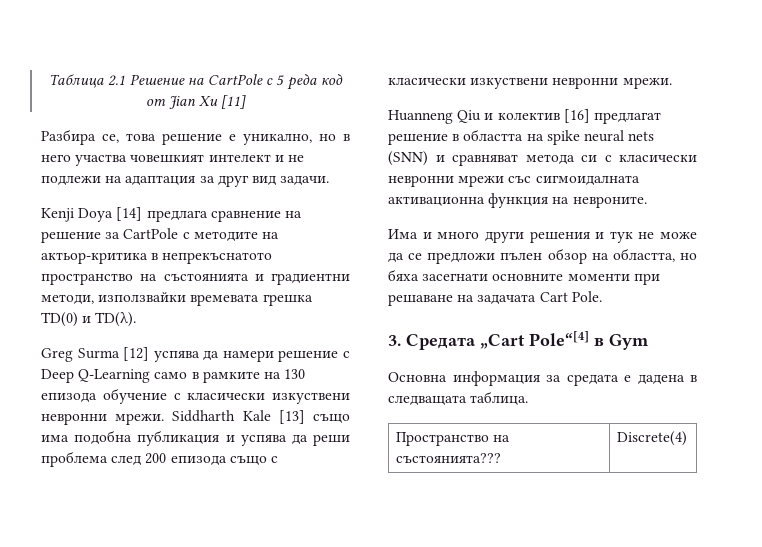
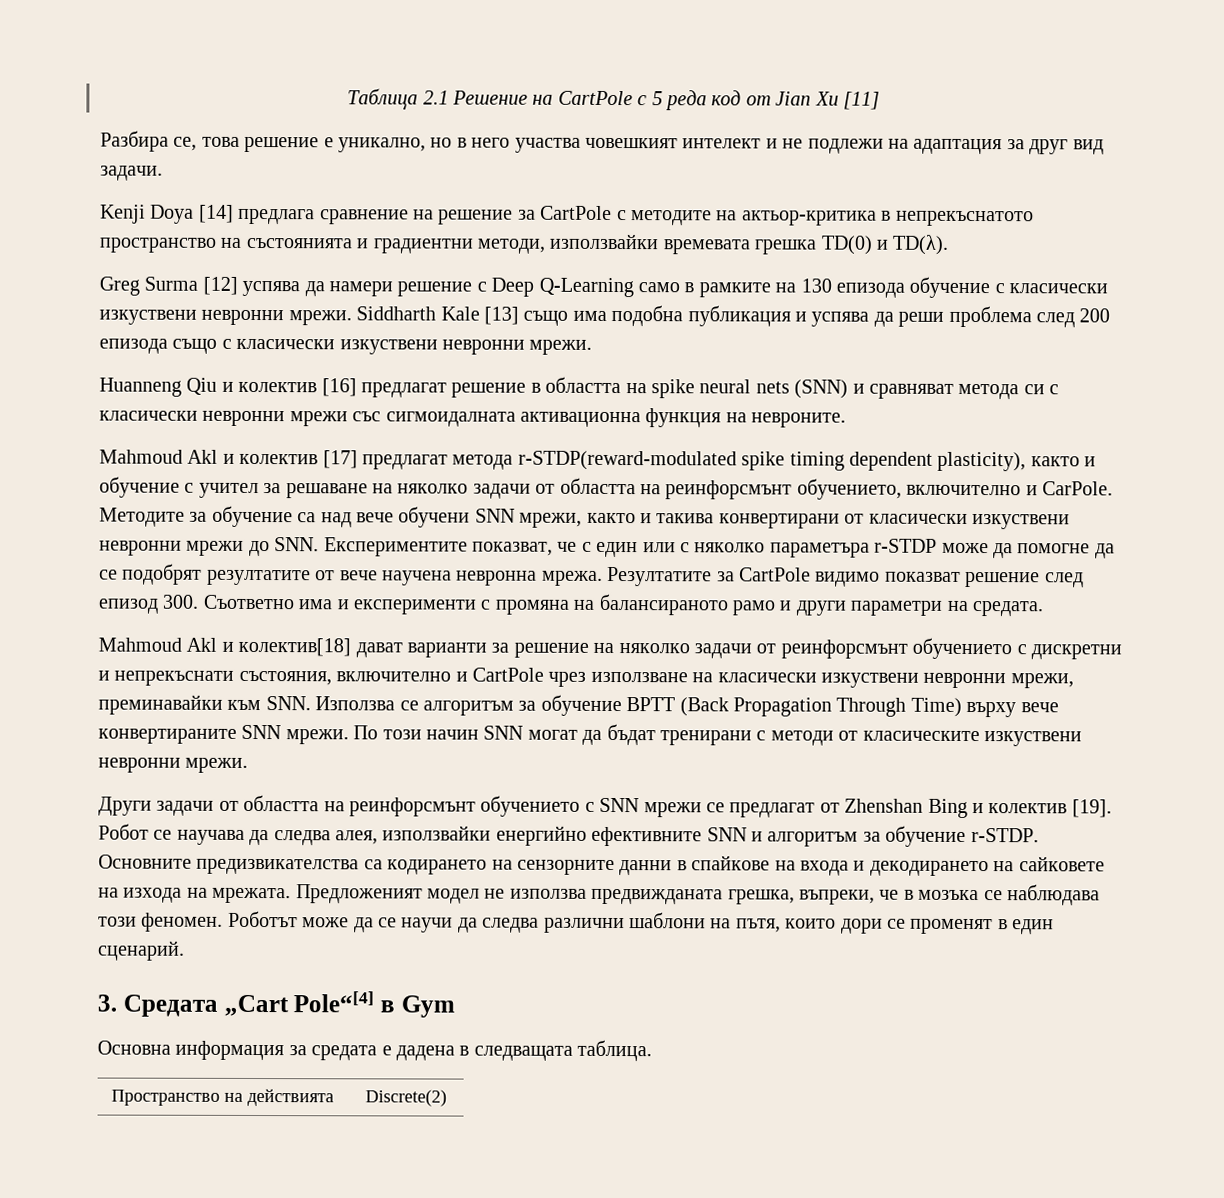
[388,229,697,243] [388,248,697,264] [388,269,660,285] [388,291,602,306] Има и много други решения и тук не може да се предложи пълен обзор на областта, но бяха засегнати основните моменти при решаване на задачата Cart Pole. -> [99,449,1097,472] [99,476,1113,500] [99,505,1070,530] [99,537,1115,559] [99,563,1084,588] [98,593,1043,617] [98,637,1122,660] [98,667,1074,689] [98,694,1059,718] [98,723,1082,747] [98,757,249,773] [98,794,1112,818] [98,823,1039,847] [98,854,1105,877] [98,884,1100,906] [98,910,1055,935] [97,940,185,961] Mahmoud Akl и колектив [17] предлагат метода r-STDP(reward-modulated spike timing dependent plasticity), както и обучение с учител за решаване на няколко задачи от областта на реинфорсмънт обучението, включително и CarPole. Методите за обучение са над вече обучени SNN мрежи, както и такива конвертирани от класически изкуствени невронни мрежи до SNN. Експериментите показват, че с един или с няколко параметъра r-STDP може да помогне да се подобрят резултатите от вече научена невронна мрежа. Резултатите за CartPole видимо показват решение след епизод 300. Съответно има и експерименти с промяна на балансираното рамо и други параметри на средата. // Mahmoud Akl и колектив[18] дават варианти за решение на няколко задачи от реинфорсмънт обучението с дискретни и непрекъснати състояния, включително и CartPole чрез използване на класически изкуствени невронни мрежи, преминавайки към SNN. Използва се алгоритъм за обучение BPTT (Back Propagation Through Time) върху вече конвертираните SNN мрежи. По този начин SNN могат да бъдат тренирани с методи от класическите изкуствени невронни мрежи. // Други задачи от областта на реинфорсмънт обучението с SNN мрежи се предлагат от Zhenshan Bing и колектив [19]. Робот се научава да следва алея, използвайки енергийно ефективните SNN и алгоритъм за обучение r-STDP. Основните предизвикателства са кодирането на сензорните данни в спайкове на входа и декодирането на сайковете на изхода на мрежата. Предложеният модел не използва предвижданата грешка, въпреки, че в мозъка се наблюдава този феномен. Роботът може да се научи да следва различни шаблони на пътя, които дори се променят в един сценарий.
[395,453,501,463] [616,431,687,446] състоянията??? | Discrete(4) -> [247,1088,335,1107] [365,1089,448,1107] действията | Discrete(2)

